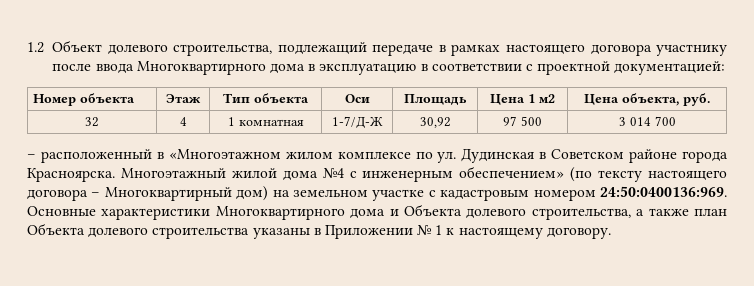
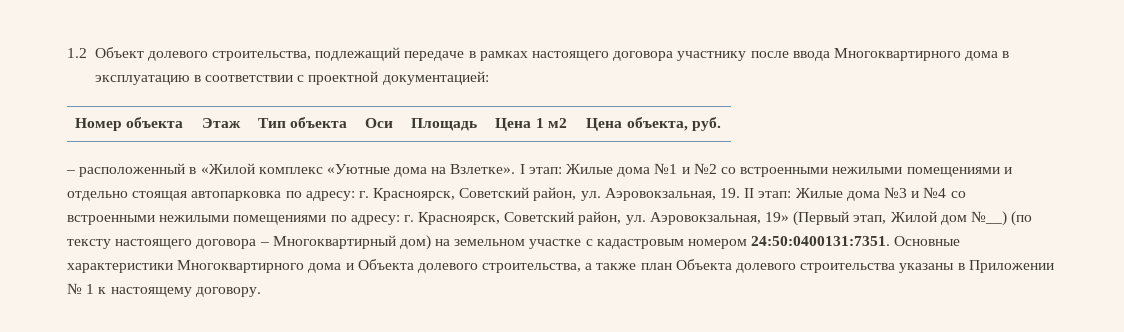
[85,117,99,127] [179,117,187,126] [227,117,304,126] [332,116,383,129] [419,117,451,128] [503,116,542,126] [618,116,676,126] [27,148,728,163] [27,166,565,182] // 32 | 4 | 1 комнатная | 1-7/Д-Ж | 30,92 | 97 500 | 3 014 700 // – расположенный в «Многоэтажном жилом комплексе по ул. Дудинская в Советском районе города Красноярска. Многоэтажный жилой дома №4 с инженерным обеспечением» -> [66,163,1012,177] [67,187,966,201] [67,211,1007,226] // – расположенный в «Жилой комплекс «Уютные дома на Взлетке». I этап: Жилые дома №1 и №2 со встроенными нежилыми помещениями и отдельно стоящая автопарковка по адресу: г. Красноярск, Советский район, ул. Аэровокзальная, 19. II этап: Жилые дома №3 и №4 со встроенными нежилыми помещениями по адресу: г. Красноярск, Советский район, ул. Аэровокзальная, 19» (Первый этап, Жилой дом №__)
[599,186,727,197] 24:50:0400136:969. -> [751,236,891,246] 24:50:0400131:7351.

